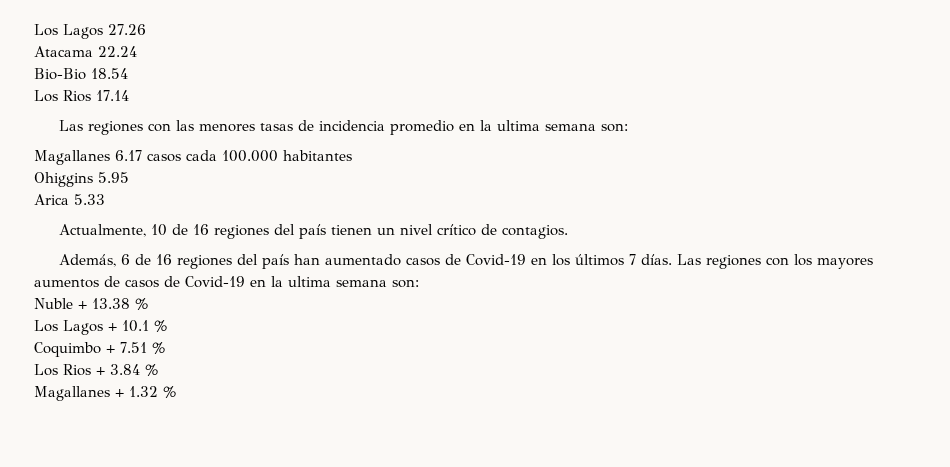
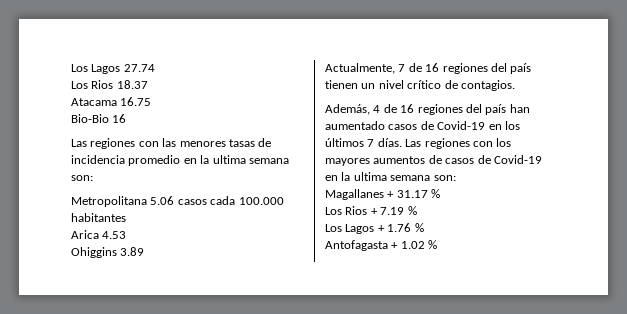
[34,24,146,39] [34,46,137,57] [34,68,128,80] [34,90,129,102] Los Lagos 27.26 // Atacama 22.24 // Bio-Bio 18.54 // Los Rios 17.14 -> [71,64,155,74] [71,80,148,89] [71,97,152,106] [71,114,127,123] Los Lagos 27.74 // Los Rios 18.37 // Atacama 16.75 // Bio-Bio 16
[34,150,142,165] Magallanes 6.17 -> [71,196,175,207] Metropolitana 5.06
(352, 155) none -> [71,230,127,239] // Arica 4.53
[98,172,129,183] [34,194,105,205] 5.95 // Arica 5.33 -> [120,247,145,256] 3.89
[151,224,168,236] 10 -> [398,64,406,72] 7
[121,254,131,265] 6 -> [373,105,381,113] 4
[34,298,130,309] Nuble + 13.38 -> [325,189,441,200] [325,206,405,215] Magallanes + 31.17 % // Los Rios + 7.19
[122,320,167,332] [34,342,165,357] [34,364,158,376] [34,386,158,401] 10.1 % // Coquimbo + 7.51 % // Los Rios + 3.84 % // Magallanes + 1.32 -> [387,223,424,232] [325,240,425,251] 1.76 % // Antofagasta + 1.02

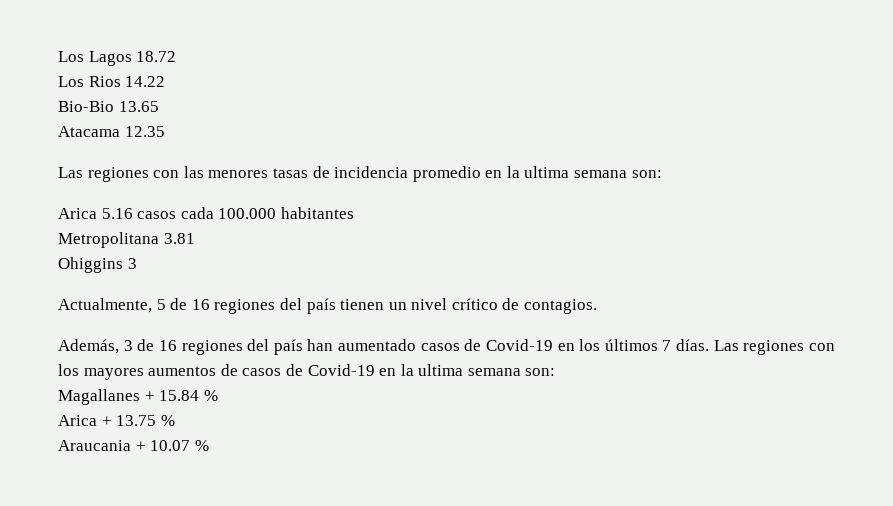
[71,64,155,74] [71,80,148,89] [71,97,152,106] [71,114,127,123] Los Lagos 27.74 // Los Rios 18.37 // Atacama 16.75 // Bio-Bio 16 -> [58,51,177,66] [58,76,166,87] [58,101,159,112] [58,126,165,137] Los Lagos 18.72 // Los Rios 14.22 // Bio-Bio 13.65 // Atacama 12.35
[71,196,175,207] Metropolitana 5.06 -> [58,208,133,219] Arica 5.16
[71,230,127,239] Arica 4.53 -> [58,232,195,248] Metropolitana 3.81
[120,247,145,256] 3.89 -> [127,258,137,269] 3
[398,64,406,72] 7 -> [156,299,166,310] 5
[373,105,381,113] 4 -> [123,340,133,351] 3
[396,189,441,198] [325,206,417,215] [325,223,424,234] [325,240,425,251] 31.17 % // Los Rios + 7.19 % // Los Lagos + 1.76 % // Antofagasta + 1.02 -> [159,390,218,401] [58,415,175,426] [58,440,191,451] 15.84 % // Arica + 13.75 % // Araucania + 10.07

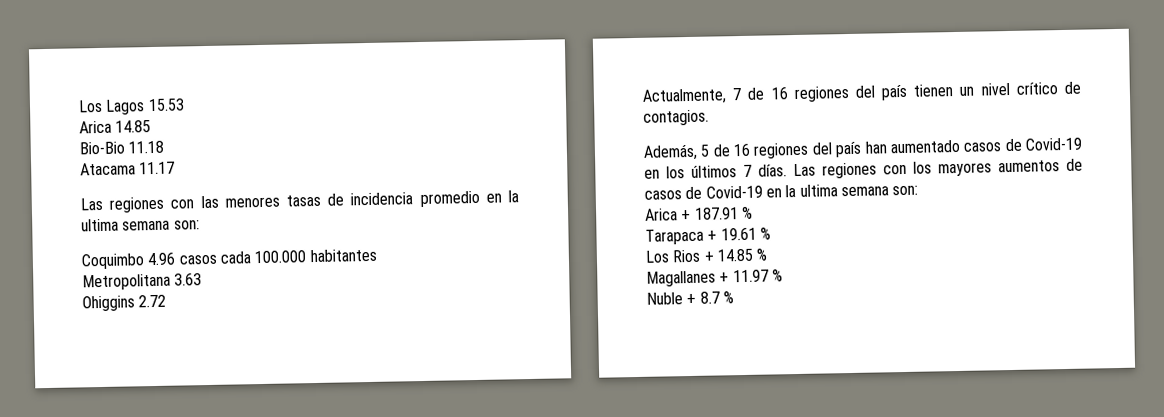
[136,51,177,62] [58,76,166,87] 18.72 // Los Rios 14.22 -> [147,98,185,112] [79,120,152,134] 15.53 // Arica 14.85
[118,101,159,112] 13.65 -> [128,140,165,154] 11.18
[124,126,165,137] 12.35 -> [139,161,176,175] 11.17
[58,208,133,219] Arica 5.16 -> [81,252,176,270] Coquimbo 4.96
[163,233,195,244] 3.81 -> [174,273,203,286] 3.63
[127,258,137,269] 3 -> [138,294,167,308] 2.72
[156,299,166,310] 5 -> [732,87,743,101] 7
[123,340,133,351] 3 -> [700,144,711,157] 5
(556, 372) none -> [645,206,753,221] [645,227,771,245] [645,248,769,263] // Arica + 187.91 % // Tarapaca + 19.61 % // Los Rios + 14.85 %
[159,390,218,401] [58,415,175,426] [58,440,191,451] 15.84 % // Arica + 13.75 % // Araucania + 10.07 -> [732,269,783,283] [646,291,720,305] 11.97 % // Nuble + 8.7

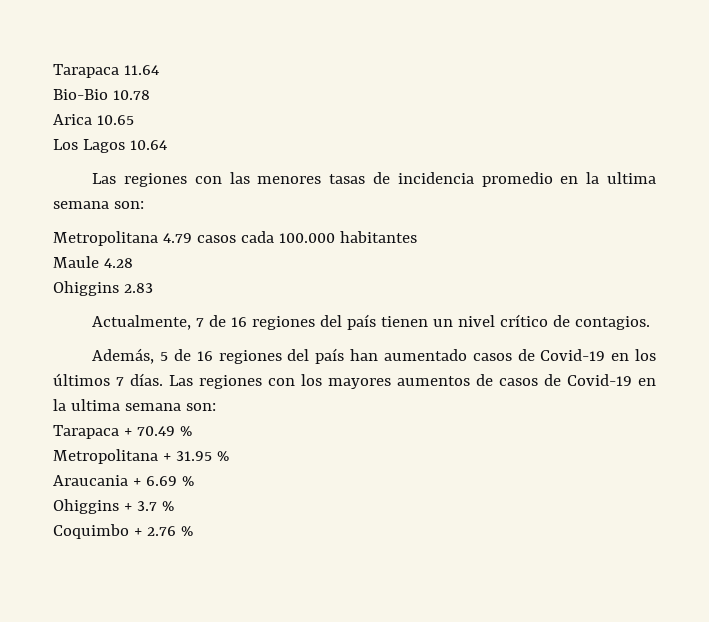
[78,98,185,115] [79,120,152,134] [79,140,165,155] [80,161,176,176] Los Lagos 15.53 // Arica 14.85 // Bio-Bio 11.18 // Atacama 11.17 -> [53,64,159,78] [53,89,150,100] [53,114,134,125] [53,139,167,153] Tarapaca 11.64 // Bio-Bio 10.78 // Arica 10.65 // Los Lagos 10.64
[81,252,176,270] Coquimbo 4.96 -> [53,231,192,246] Metropolitana 4.79
[82,273,203,291] [82,294,167,312] Metropolitana 3.63 // Ohiggins 2.72 -> [53,256,133,268] [53,281,153,296] Maule 4.28 // Ohiggins 2.83
[645,206,753,221] [645,227,771,245] [645,248,769,263] [646,269,783,287] [646,291,720,305] Arica + 187.91 % // Tarapaca + 19.61 % // Los Rios + 14.85 % // Magallanes + 11.97 % // Nuble + 8.7 -> [53,425,192,439] [53,449,229,464] [53,475,194,486] [53,499,174,514] [53,524,176,539] Tarapaca + 70.49 % // Metropolitana + 31.95 % // Araucania + 6.69 % // Ohiggins + 3.7 % // Coquimbo + 2.76

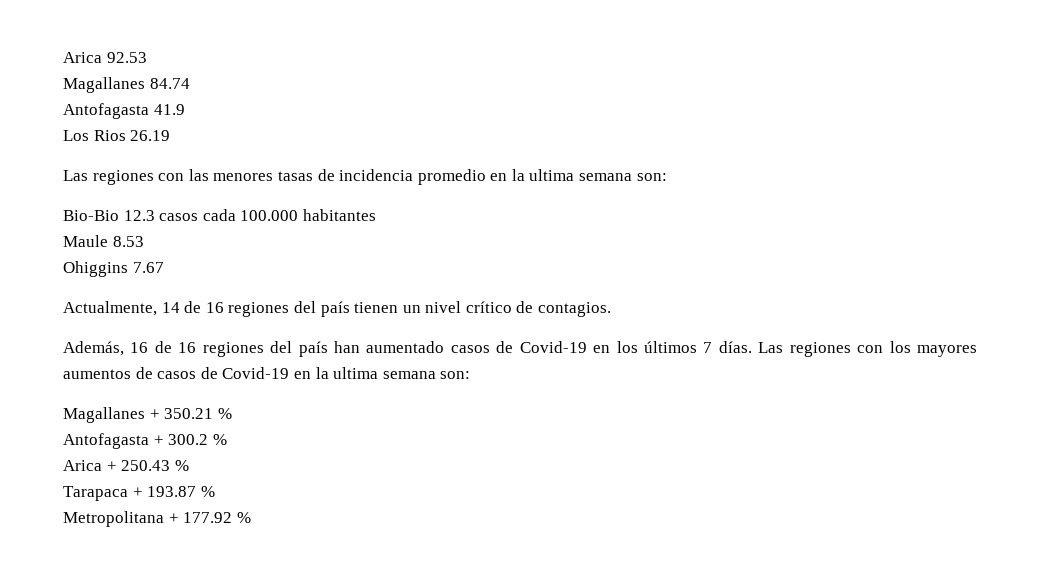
[53,64,159,78] [53,89,150,100] [53,114,134,125] Tarapaca 11.64 // Bio-Bio 10.78 // Arica 10.65 -> [63,52,147,63] [63,77,190,93] [63,103,185,119] Arica 92.53 // Magallanes 84.74 // Antofagasta 41.9
[82,139,167,153] Lagos 10.64 -> [93,130,171,141] Rios 26.19
[53,231,192,246] Metropolitana 4.79 -> [63,210,155,221] Bio-Bio 12.3
[103,258,133,268] [53,281,153,296] 4.28 // Ohiggins 2.83 -> [112,236,144,247] [63,261,164,277] 8.53 // Ohiggins 7.67
[196,318,205,327] 7 -> [161,302,180,313] 14
[160,352,169,361] 5 -> [130,342,149,353] 16
(216, 407) none -> [63,407,232,423] [63,433,227,449] [63,460,189,471] // Magallanes + 350.21 % // Antofagasta + 300.2 % // Arica + 250.43 %
[136,426,175,436] 70.49 -> [147,486,197,497] 193.87
[175,451,229,461] [53,475,194,486] [53,499,174,514] [53,524,193,539] 31.95 % // Araucania + 6.69 % // Ohiggins + 3.7 % // Coquimbo + 2.76 % -> [183,512,251,523] 177.92 %

